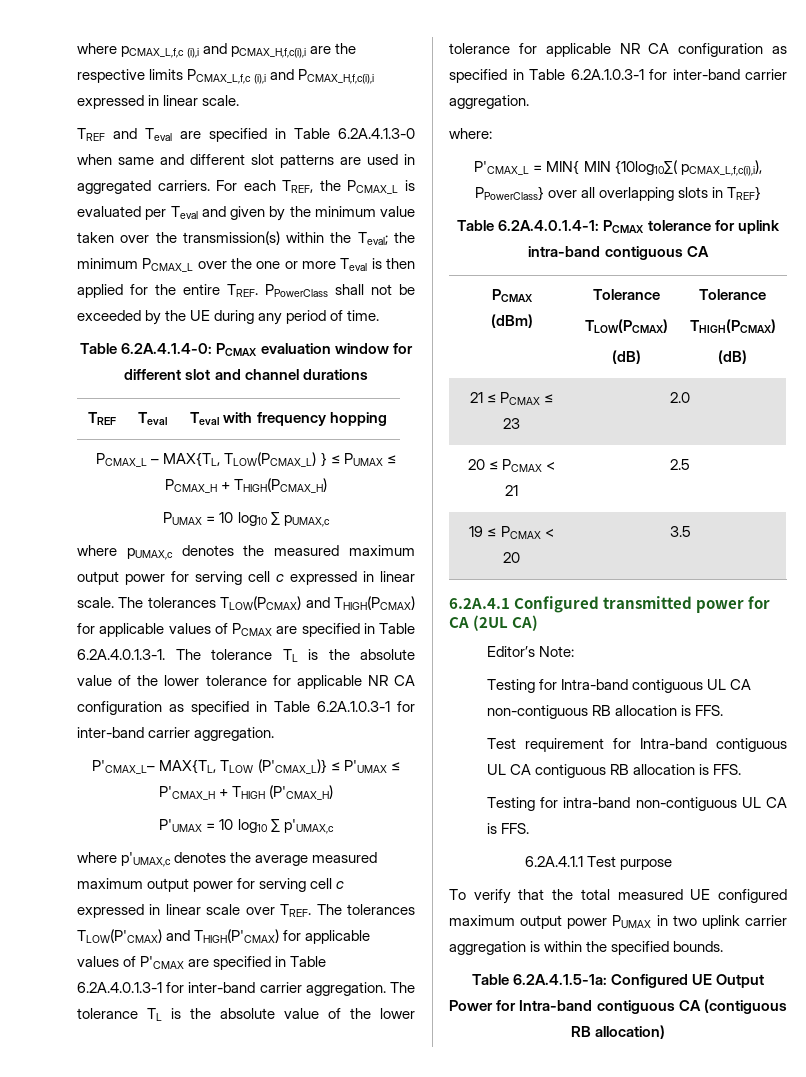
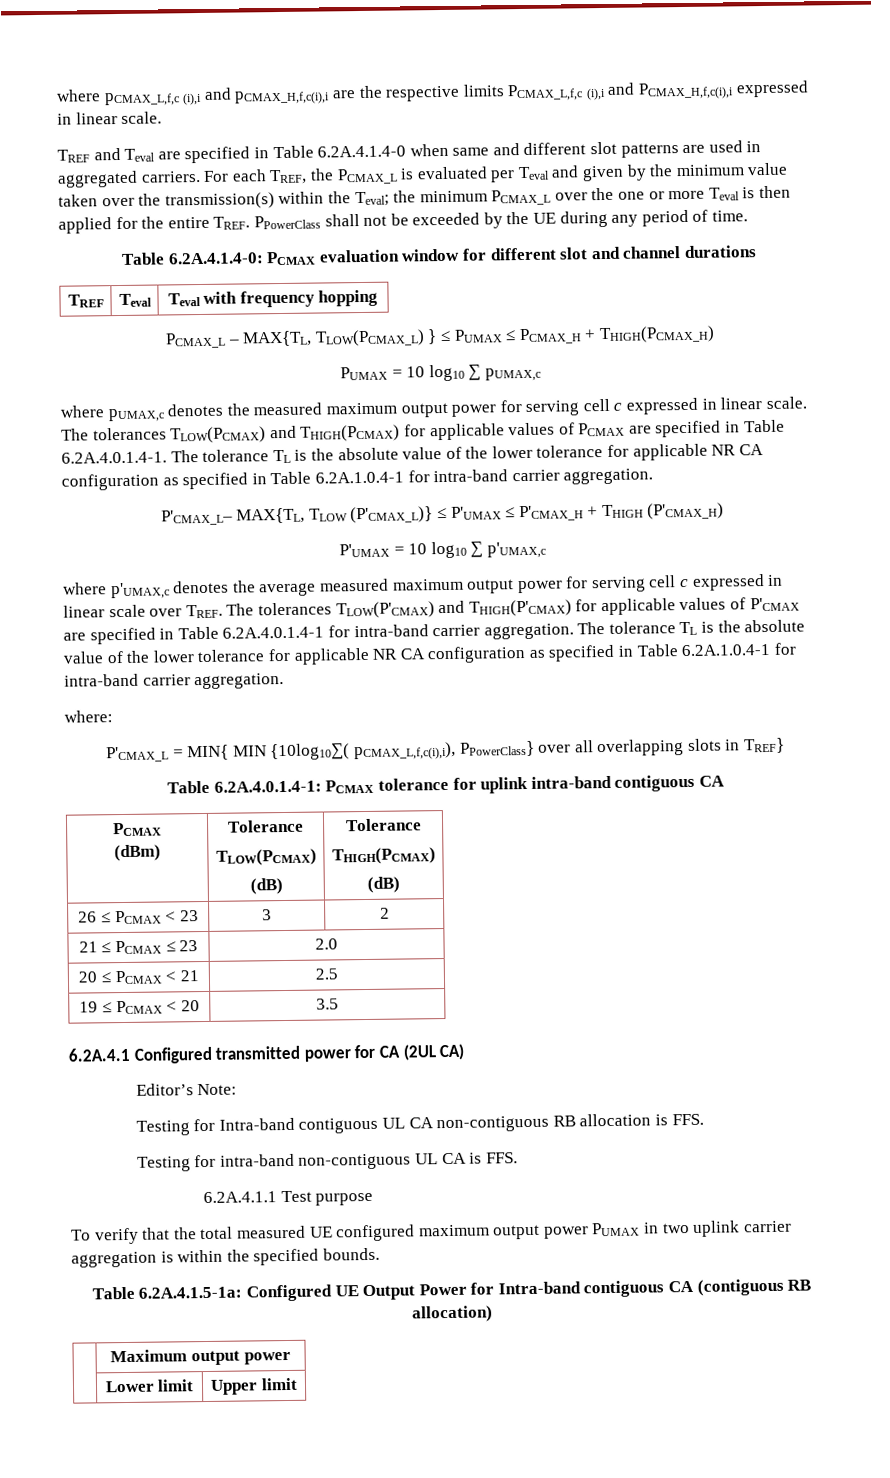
[338,128,415,139] 6.2A.4.1.3-0 -> [317,145,407,158] 6.2A.4.1.4-0
[77,649,165,660] 6.2A.4.0.1.3-1. -> [61,451,167,464] 6.2A.4.0.1.4-1.
[317,701,415,712] [77,727,144,738] 6.2A.1.0.3-1 for inter-band -> [314,469,509,484] 6.2A.1.0.4-1 for intra-band
[77,982,256,993] 6.2A.4.0.1.3-1 for inter-band -> [222,624,429,639] 6.2A.4.0.1.4-1 for intra-band
[570,69,740,80] 6.2A.1.0.3-1 for inter-band -> [681,642,796,657] [64,673,139,687] 6.2A.1.0.4-1 for intra-band
(747, 357) none -> [78,910,199,925] [262,909,272,921] [379,907,390,919] // 26 ≤ PCMAX < 23 | 3 | 2
[487,738,787,752] [487,764,742,778] // Test requirement for Intra-band contiguous UL CA contiguous RB allocation is FFS. -> (704, 1119) none
(666, 1032) none -> [110,1349,291,1366] [104,1379,195,1393] [210,1377,298,1395] // | Maximum output power // | Lower limit | Upper limit

